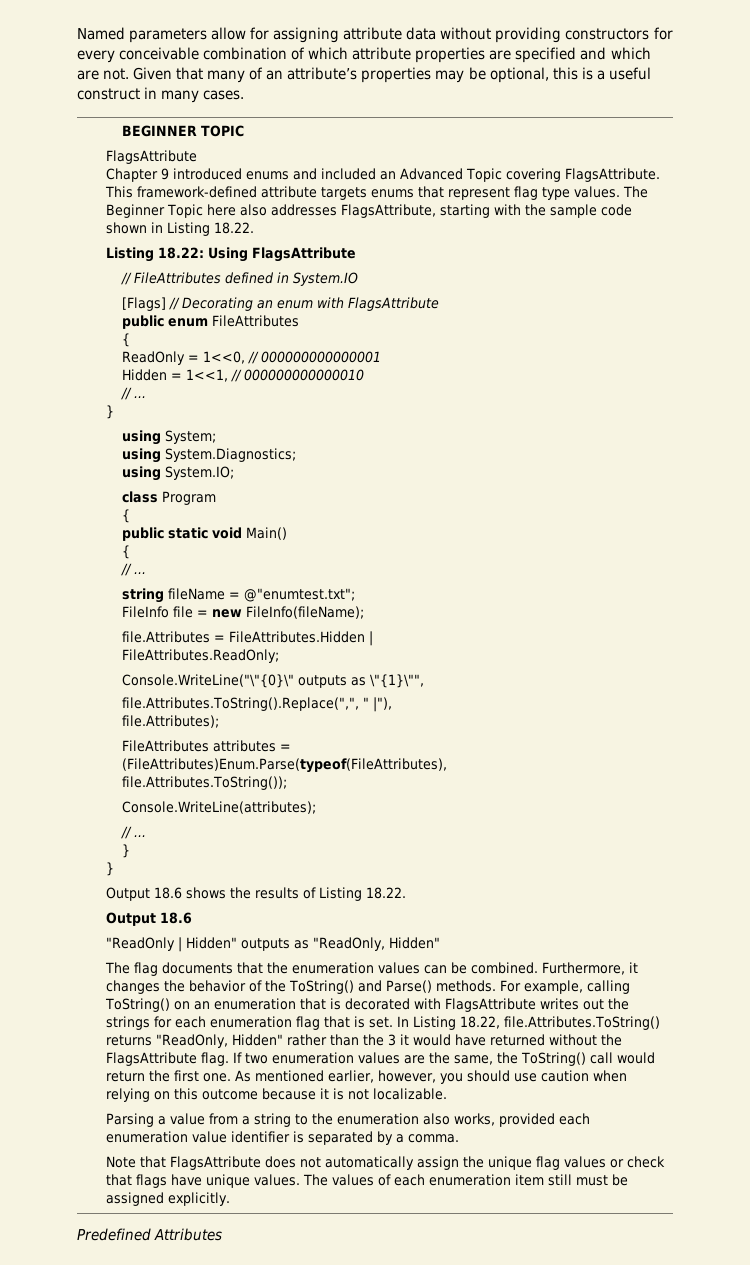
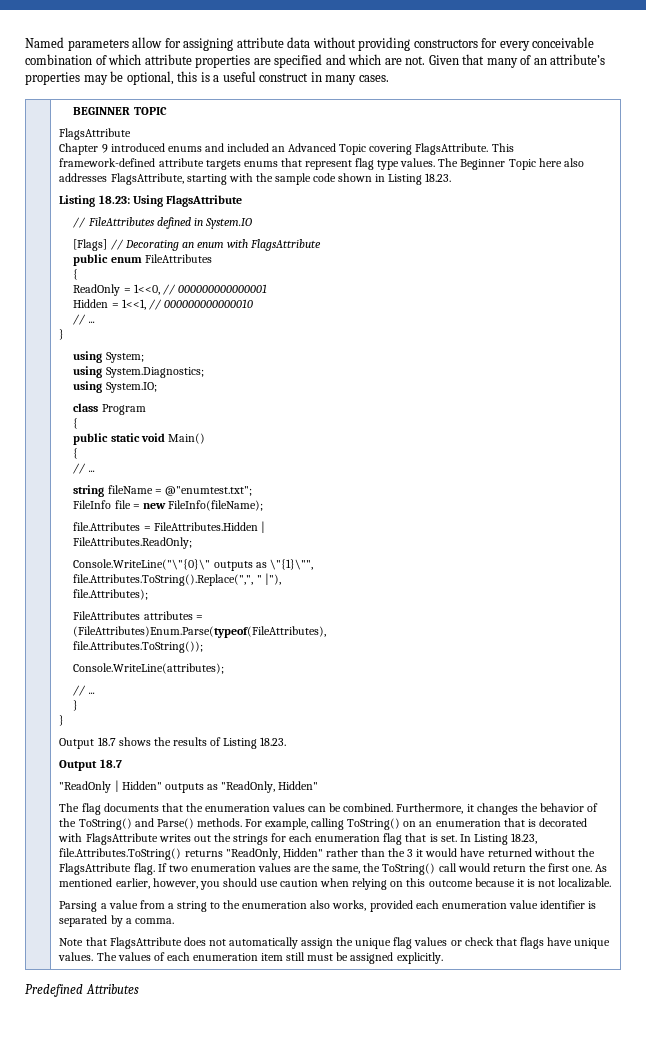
[214,222,255,234] [106,247,205,262] 18.22. // Listing 18.22: -> [425,173,452,182] [59,195,130,207] 18.23. // Listing 18.23:
[154,887,183,899] 18.6 -> [97,737,116,746] 18.7
[366,887,407,899] [106,912,193,926] 18.22. // Output 18.6 -> [260,737,287,746] [59,759,122,771] 18.23. // Output 18.7
[460,1016,501,1029] 18.22, -> [510,833,537,844] 18.23,

